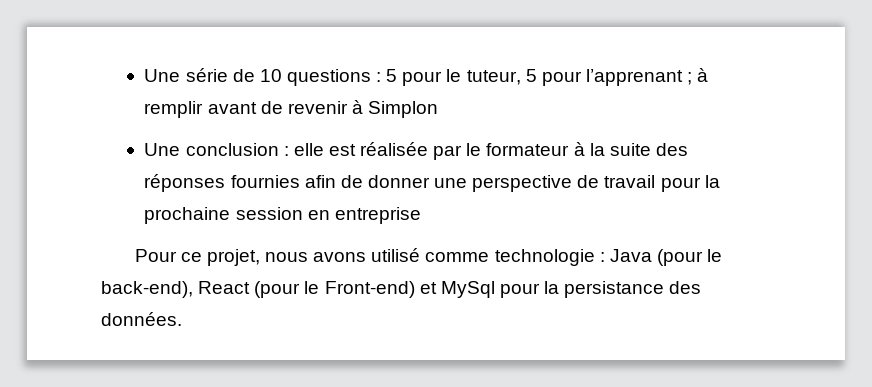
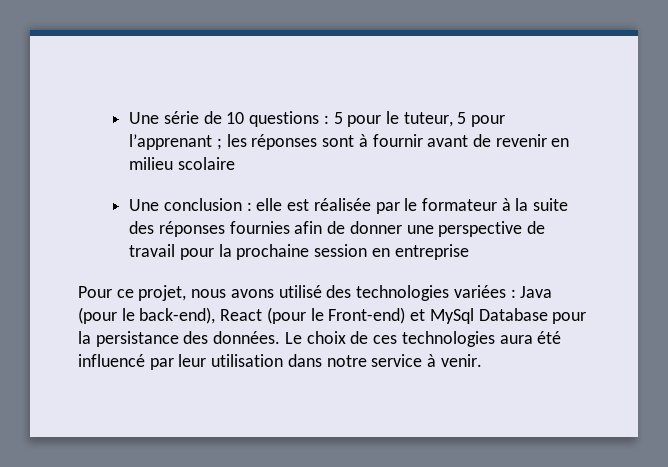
[697,68,709,82] [144,100,439,118] à remplir avant de revenir à Simplon -> [226,134,570,150] [129,157,235,170] les réponses sont à fournir avant de revenir en milieu scolaire
[425,249,595,266] comme technologie -> [326,285,506,301] des technologies variées
(495, 289) none -> [478,308,548,321] Database
(182, 319) none -> [284,331,562,347] [78,354,482,370] Le choix de ces technologies aura été influencé par leur utilisation dans notre service à venir.

